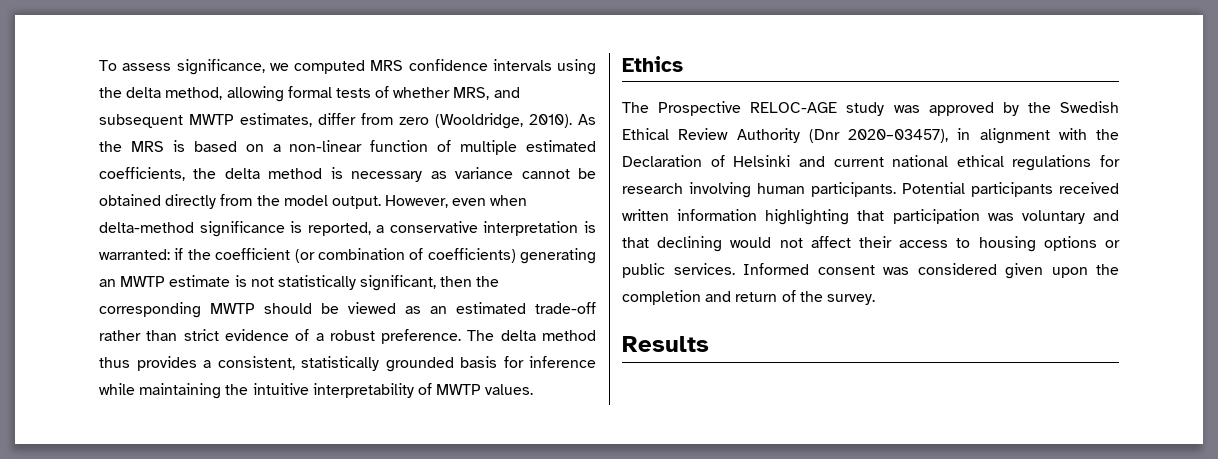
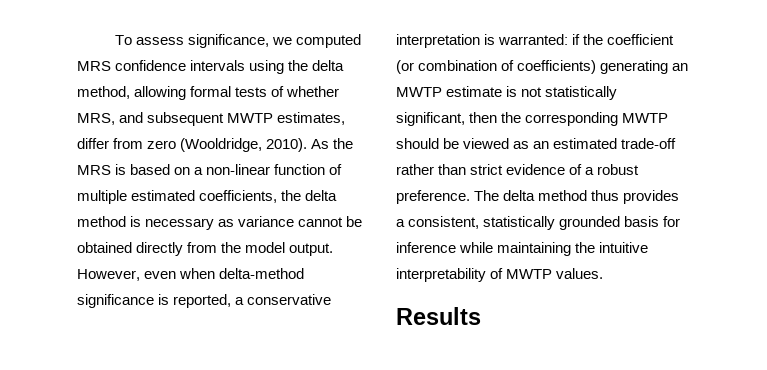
[622,56,683,72] [622,101,1119,116] [622,128,1119,144] [622,155,1120,171] [622,182,1119,198] [622,209,1119,225] [622,236,1120,252] [622,263,1119,279] [622,290,875,305] // Ethics // The Prospective RELOC-AGE study was approved by the Swedish Ethical Review Authority (Dnr 2020–03457), in alignment with the Declaration of Helsinki and current national ethical regulations for research involving human participants. Potential participants received written information highlighting that participation was voluntary and that declining would not affect their access to housing options or public services. Informed consent was considered given upon the completion and return of the survey. -> (604, 273) none

